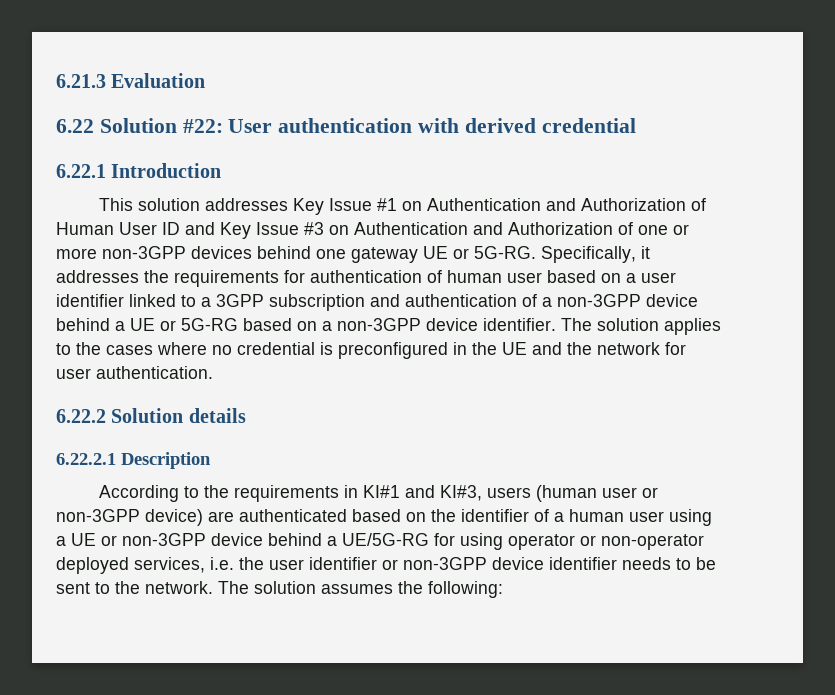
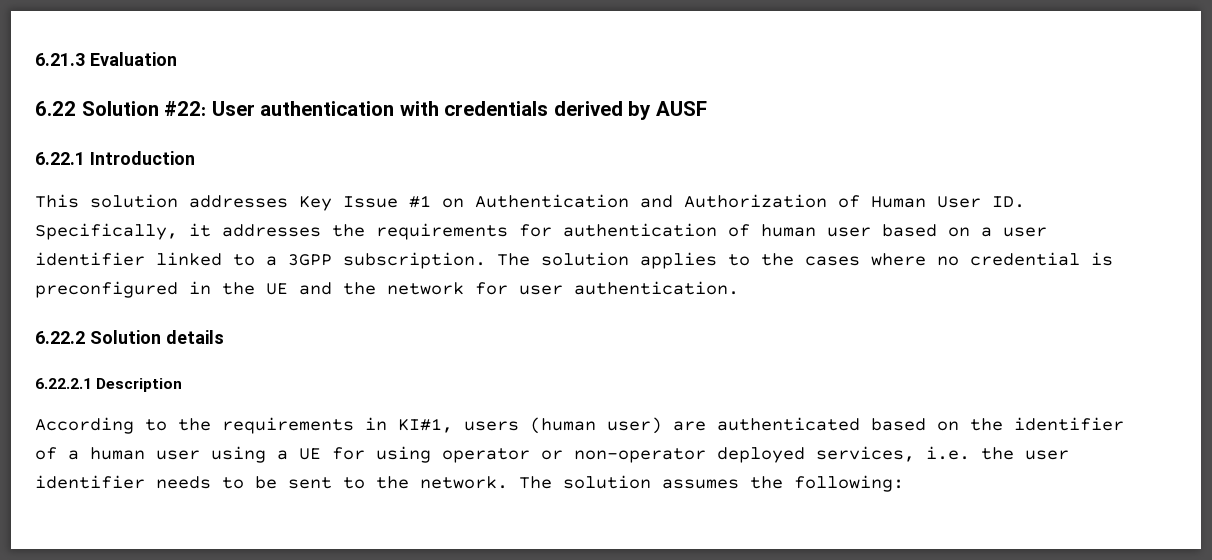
[464,118,636,133] derived credential -> [444,101,707,120] credentials derived by AUSF
[162,222,689,239] [56,246,536,263] ID and Key Issue #3 on Authentication and Authorization of one or more non-3GPP devices behind one gateway UE or 5G-RG. -> [992,196,1025,208] ID.
[269,294,698,311] [56,318,556,331] subscription and authentication of a non-3GPP device behind a UE or 5G-RG based on a non-3GPP device identifier. -> [343,252,486,269] subscription.
[362,485,658,502] [56,509,203,526] KI#1 and KI#3, users (human user or non-3GPP device) -> [398,417,662,434] KI#1, users (human user)
[101,533,429,546] or non-3GPP device behind a UE/5G-RG -> (321, 454) none
[382,557,617,570] or non-3GPP device identifier -> (145, 482) none

